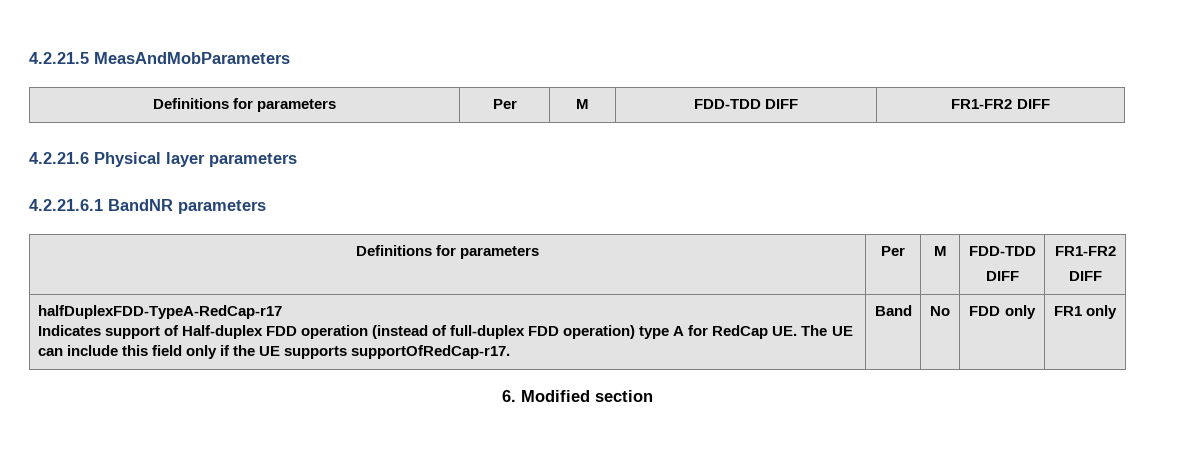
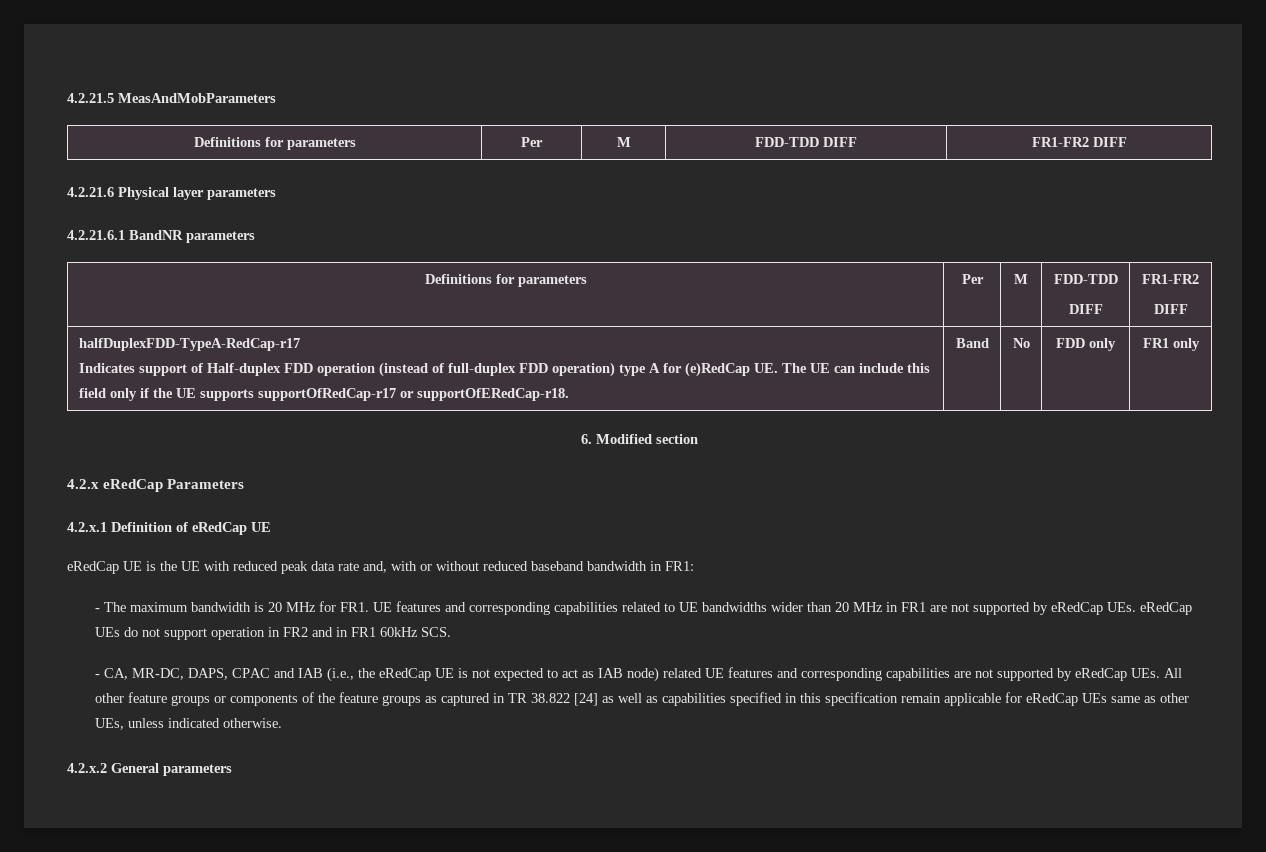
[712,325,769,339] RedCap -> [684,362,750,377] (e)RedCap
[351,345,511,359] supportOfRedCap-r17. -> [257,388,569,401] supportOfRedCap-r17 or supportOfERedCap-r18.
(653, 396) none -> [67,479,245,492] [67,522,271,535] [67,561,694,574] [94,601,1192,615] [94,627,451,640] [94,667,1182,682] [94,692,1189,706] [94,718,282,730] [67,763,232,776] // 4.2.x eRedCap Parameters // 4.2.x.1 Definition of eRedCap UE // eRedCap UE is the UE with reduced peak data rate and, with or without reduced baseband bandwidth in FR1: // - The maximum bandwidth is 20 MHz for FR1. UE features and corresponding capabilities related to UE bandwidths wider than 20 MHz in FR1 are not supported by eRedCap UEs. eRedCap UEs do not support operation in FR2 and in FR1 60kHz SCS. // - CA, MR-DC, DAPS, CPAC and IAB (i.e., the eRedCap UE is not expected to act as IAB node) related UE features and corresponding capabilities are not supported by eRedCap UEs. All other feature groups or components of the feature groups as captured in TR 38.822 [24] as well as capabilities specified in this specification remain applicable for eRedCap UEs same as other UEs, unless indicated otherwise. // 4.2.x.2 General parameters

